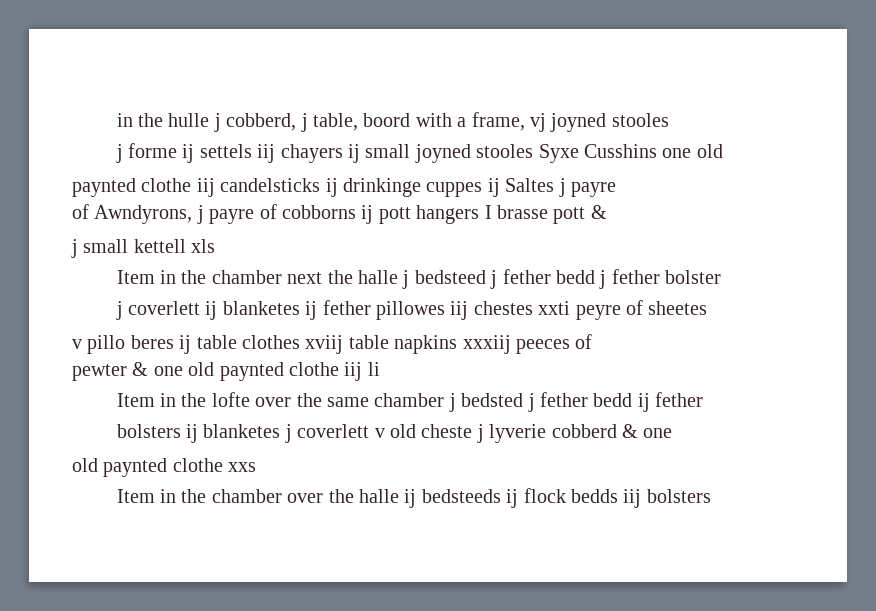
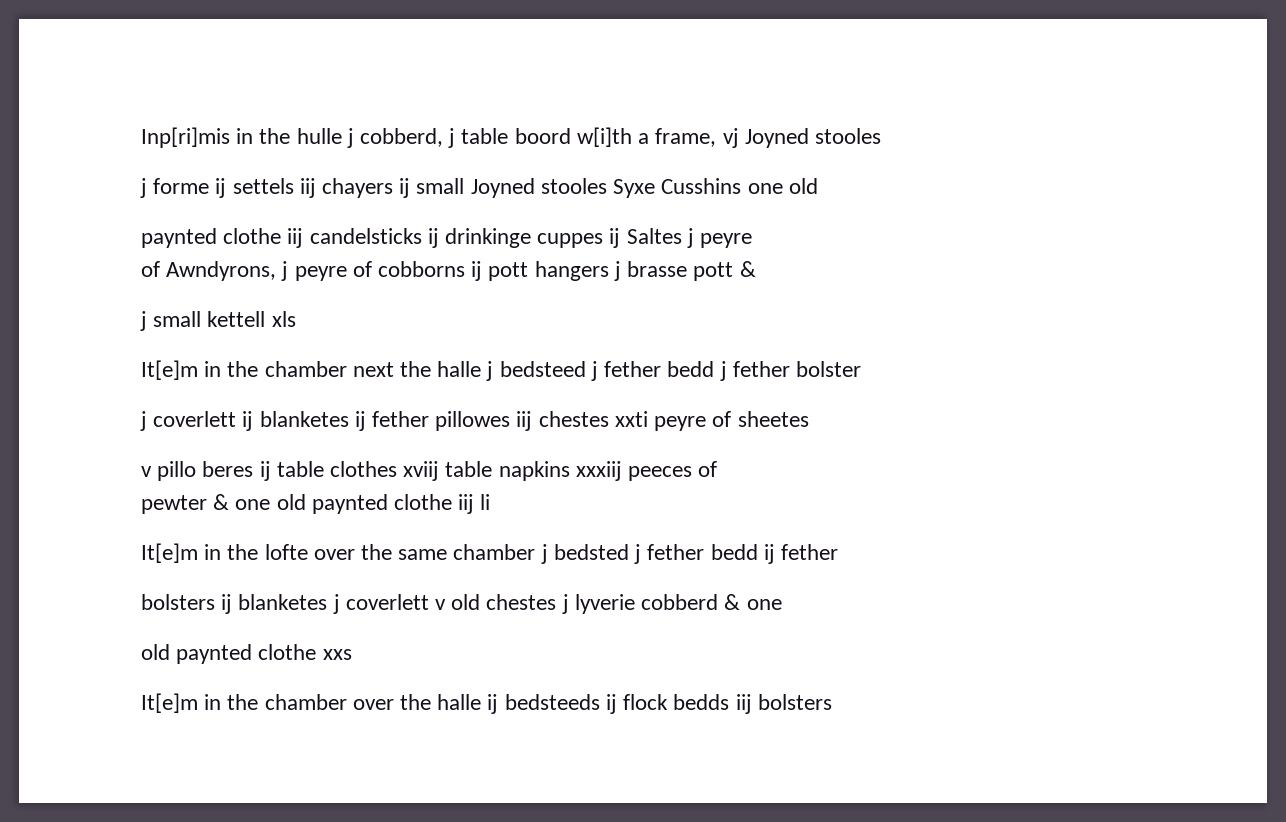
(116, 120) none -> [141,127,230,148] Inp[ri]mis
[312,113,452,131] table, boord with -> [461,127,632,147] table boord w[i]th
[550,113,607,132] joyned -> [744,128,809,148] Joyned
[414,144,471,163] joyned -> [470,178,535,198] Joyned
[570,182,616,197] payre -> [700,233,753,248] peyre
[209,209,255,224] payre -> [294,266,347,281] peyre
[484,205,492,219] I -> [613,261,621,281] j
[116,270,155,284] Item -> [141,360,198,380] It[e]m
[116,393,155,407] Item -> [141,543,198,563] It[e]m
[421,424,473,438] cheste -> [486,594,557,610] chestes
[116,489,155,503] Item -> [141,693,198,713] It[e]m

